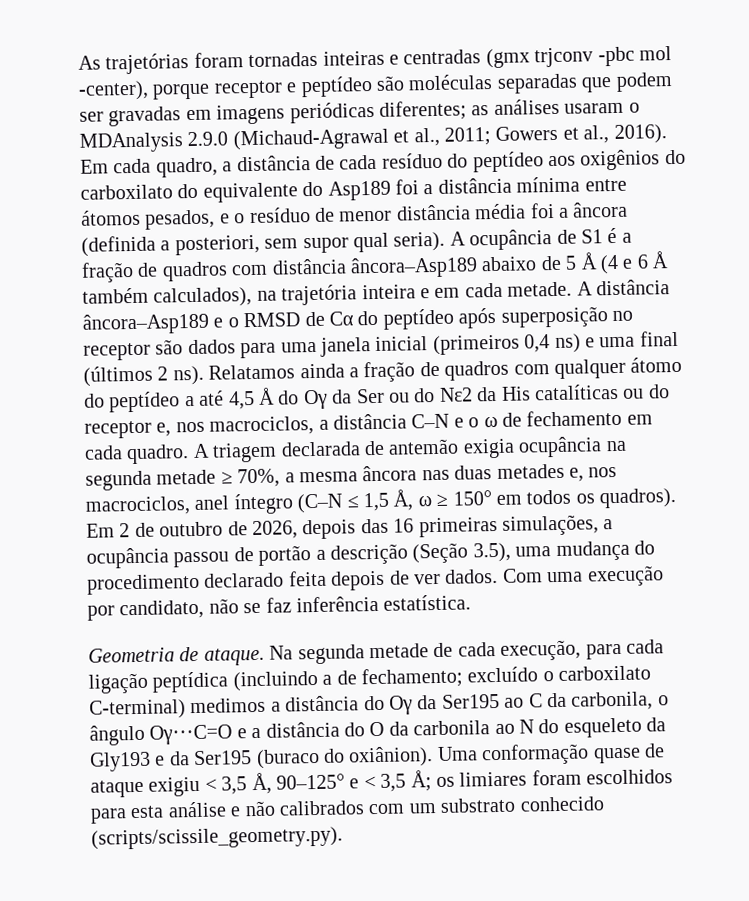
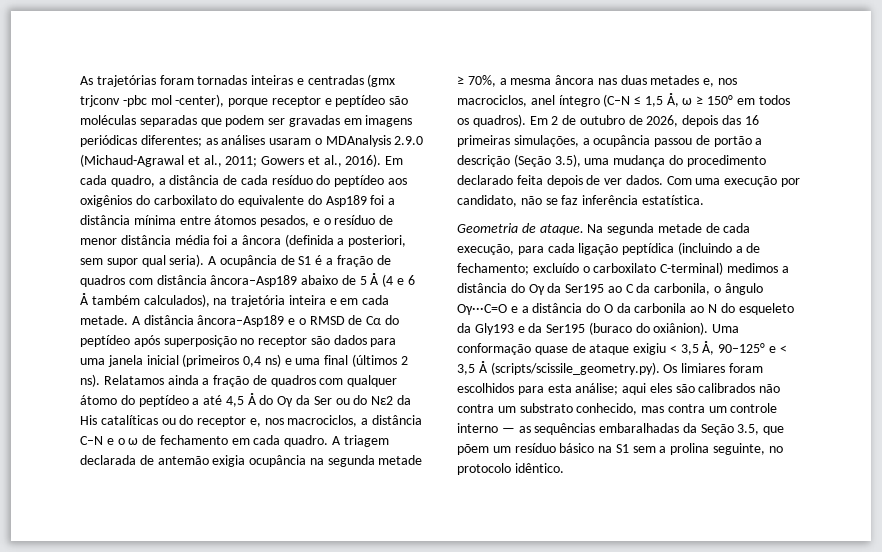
[410,770,455,792] Å; os -> [478,361,678,375] Å (scripts/scissile_geometry.py). Os
[167,796,604,818] [91,826,343,850] análise e não calibrados com um substrato conhecido (scripts/scissile_geometry.py). -> [575,383,781,395] [457,403,778,415] [457,423,785,435] [457,443,783,455] [457,463,564,475] análise; aqui eles são calibrados não contra um substrato conhecido, mas contra um controle interno — as sequências embaralhadas da Seção 3.5, que põem um resíduo básico na S1 sem a prolina seguinte, no protocolo idêntico.

